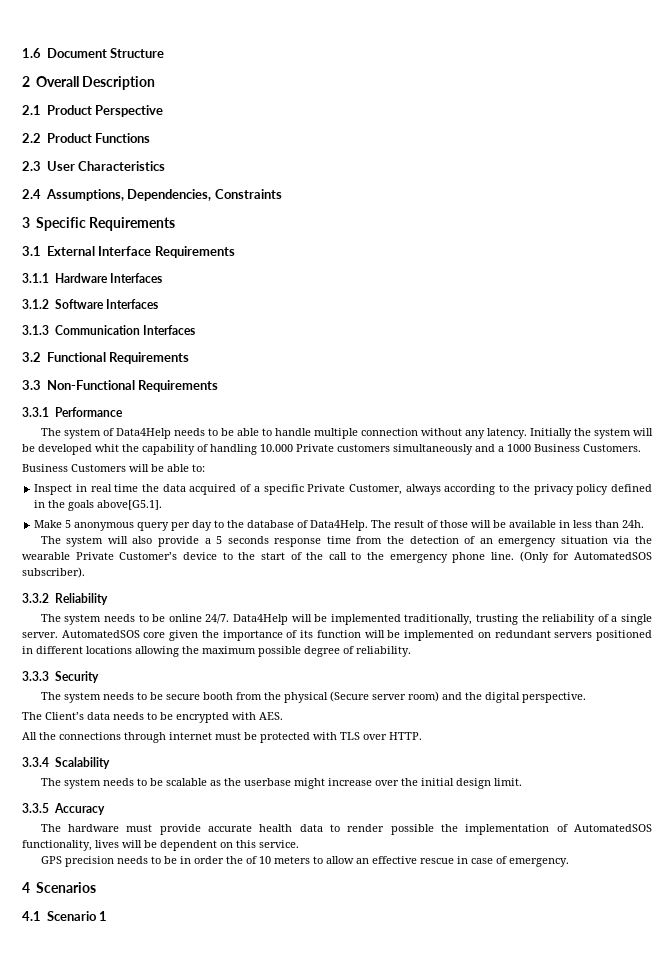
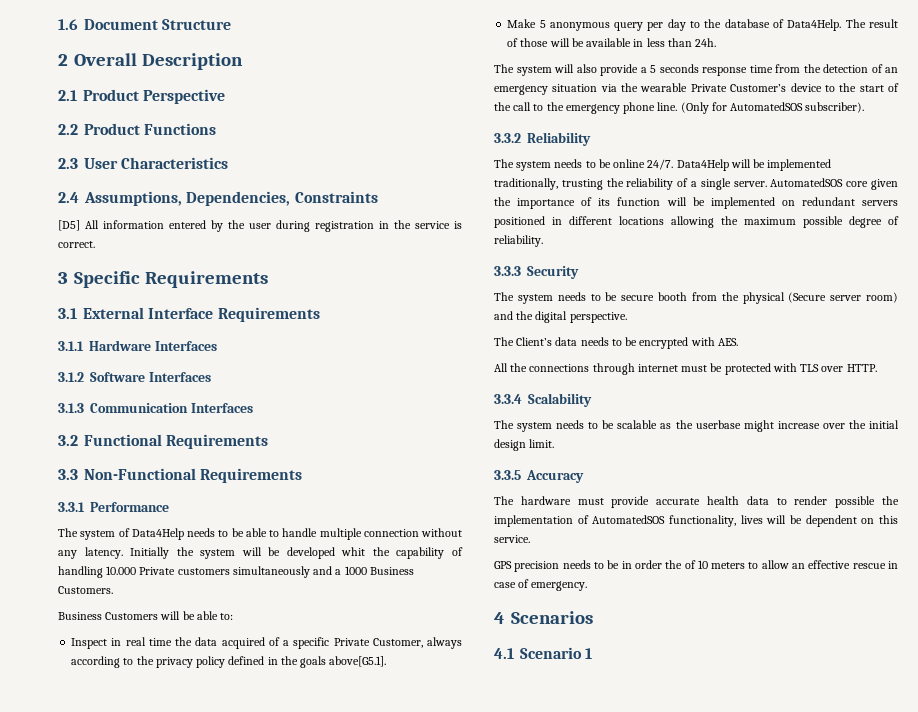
(282, 194) none -> [58,220,462,232] [58,241,95,248] // [D5] All information entered by the user during registration in the service is correct.

